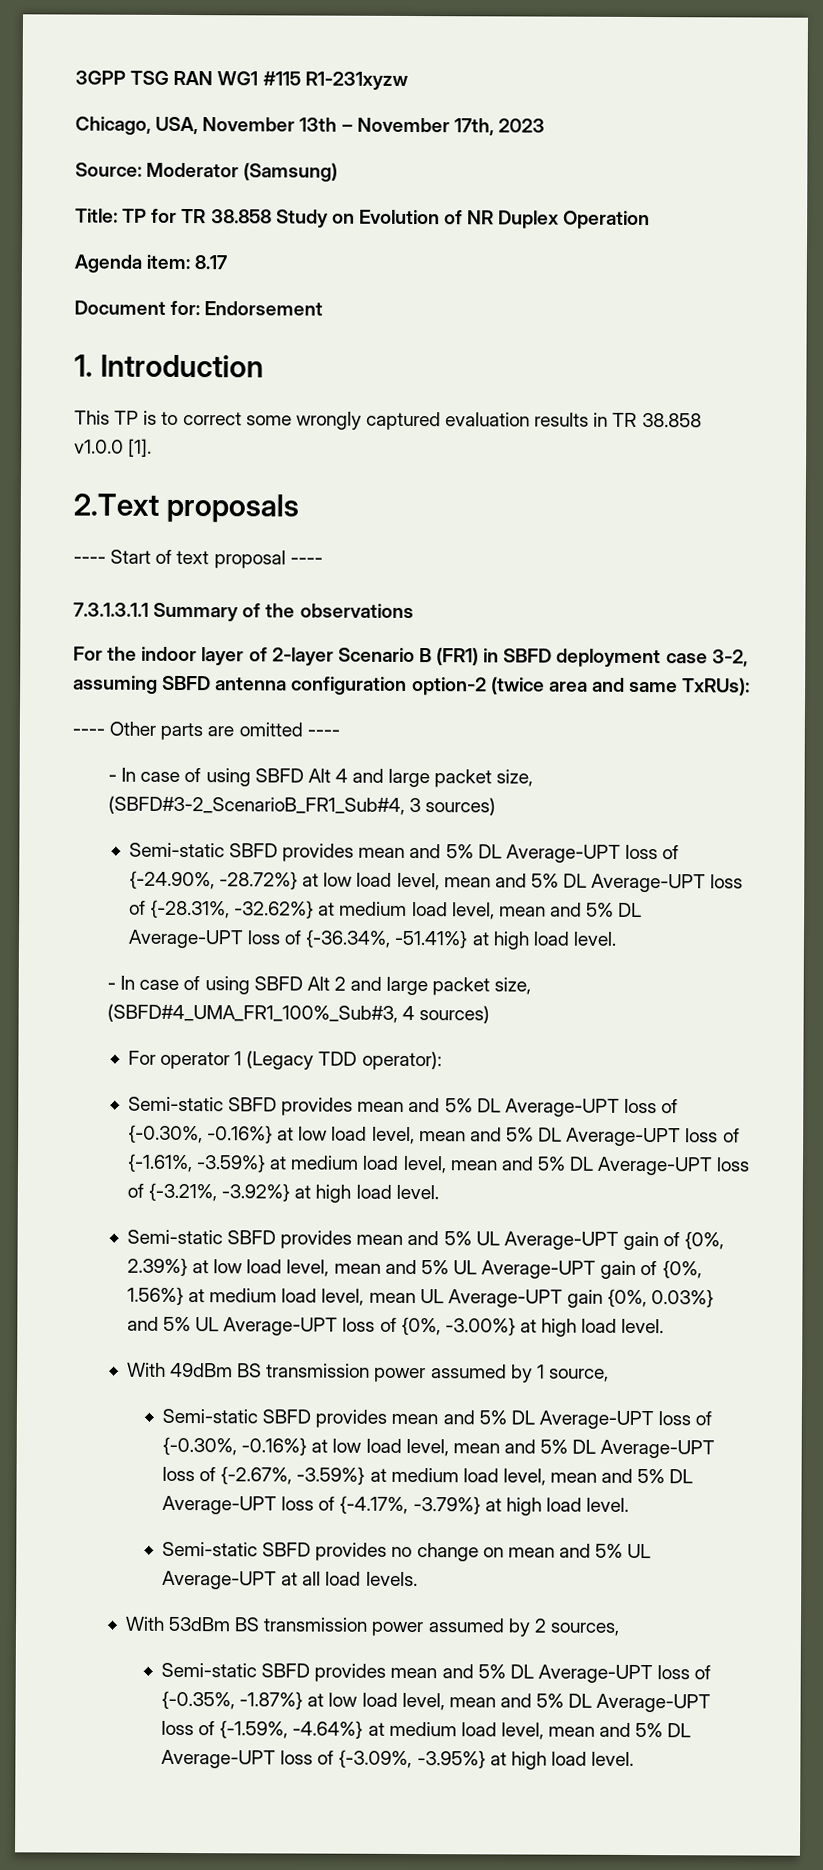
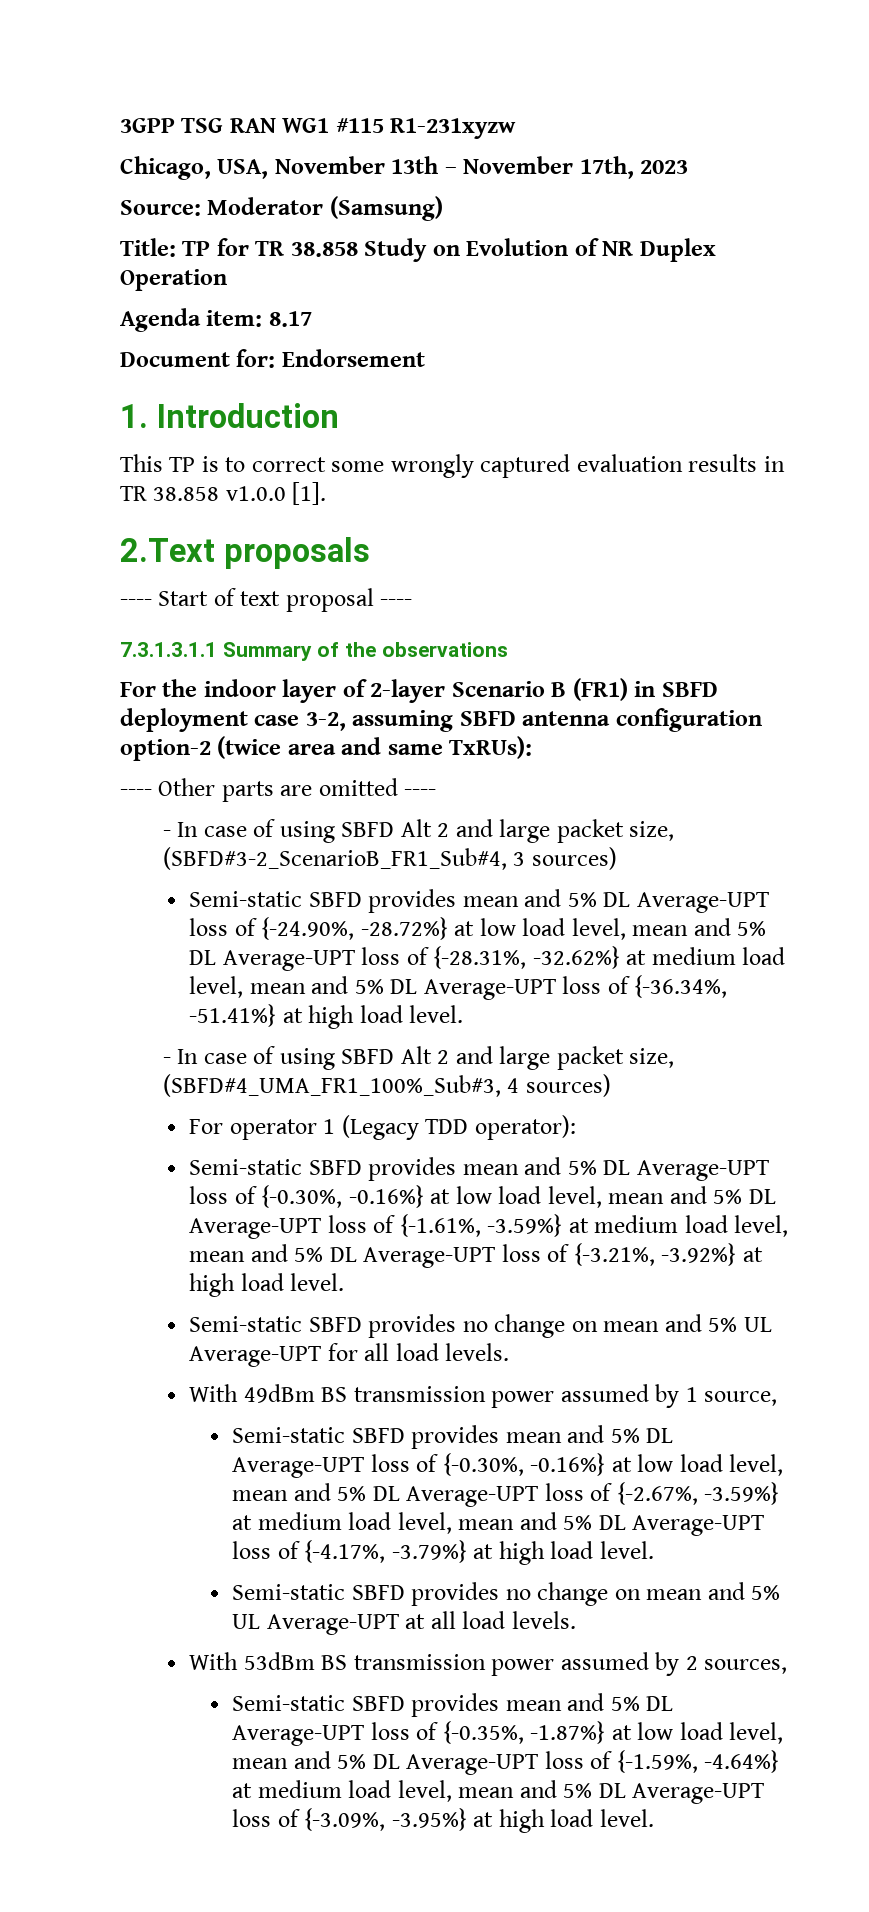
[334,768,348,783] 4 -> [437,823,450,837] 2
[356,1230,725,1251] [126,1257,702,1279] [126,1286,715,1308] [126,1316,665,1337] mean and 5% UL Average-UPT gain of {0%, 2.39%} at low load level, mean and 5% UL Average-UPT gain of {0%, 1.56%} at medium load level, mean UL Average-UPT gain {0%, 0.03%} and 5% UL Average-UPT loss of {0%, -3.00%} at high load level. -> [462,1314,772,1338] [189,1343,510,1367] no change on mean and 5% UL Average-UPT for all load levels.

